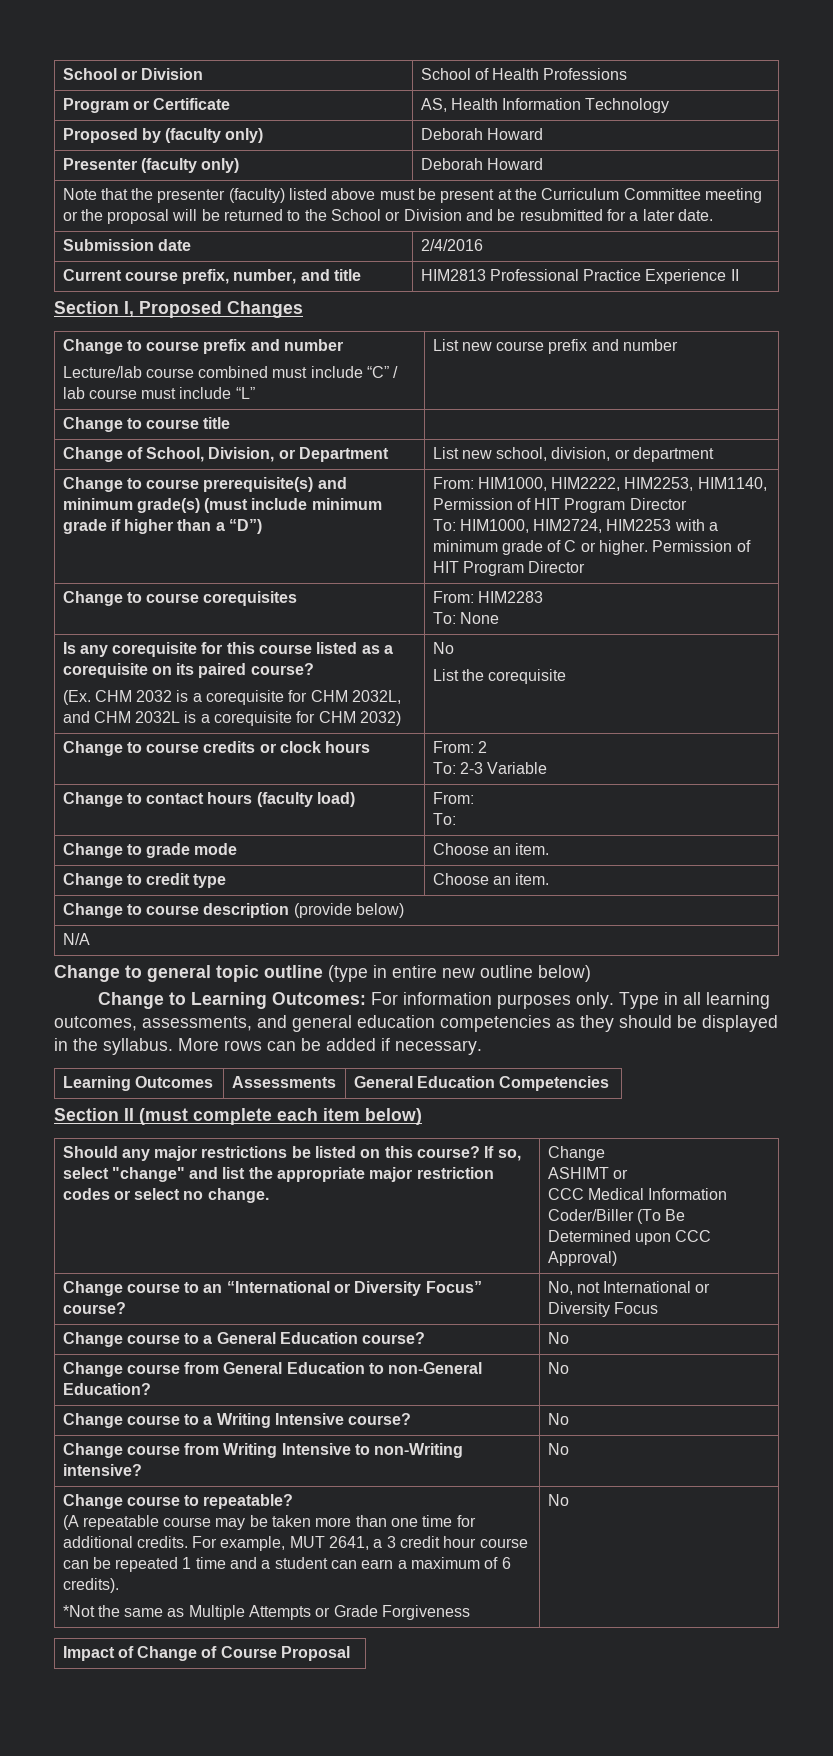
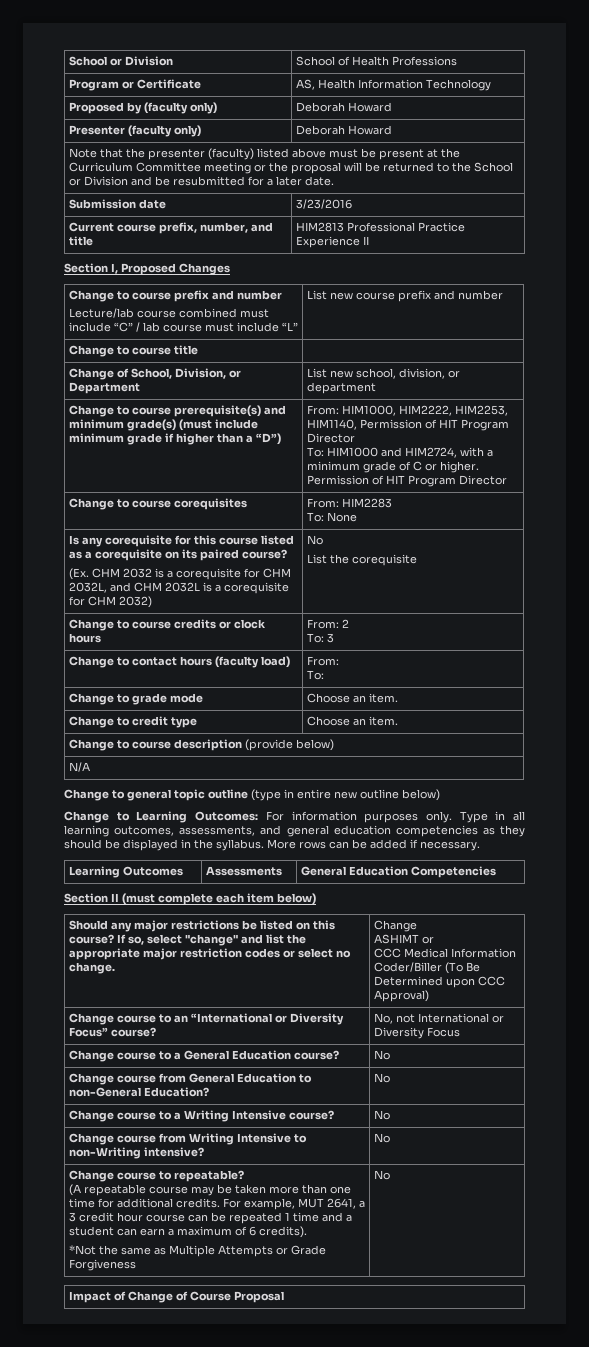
[420,239,483,251] 2/4/2016 -> [295,199,352,209] 3/23/2016
[459,519,672,533] HIM1000, HIM2724, HIM2253 -> [326,447,457,458] HIM1000 and HIM2724,
[459,762,548,774] 2-3 Variable -> [326,633,334,643] 3

